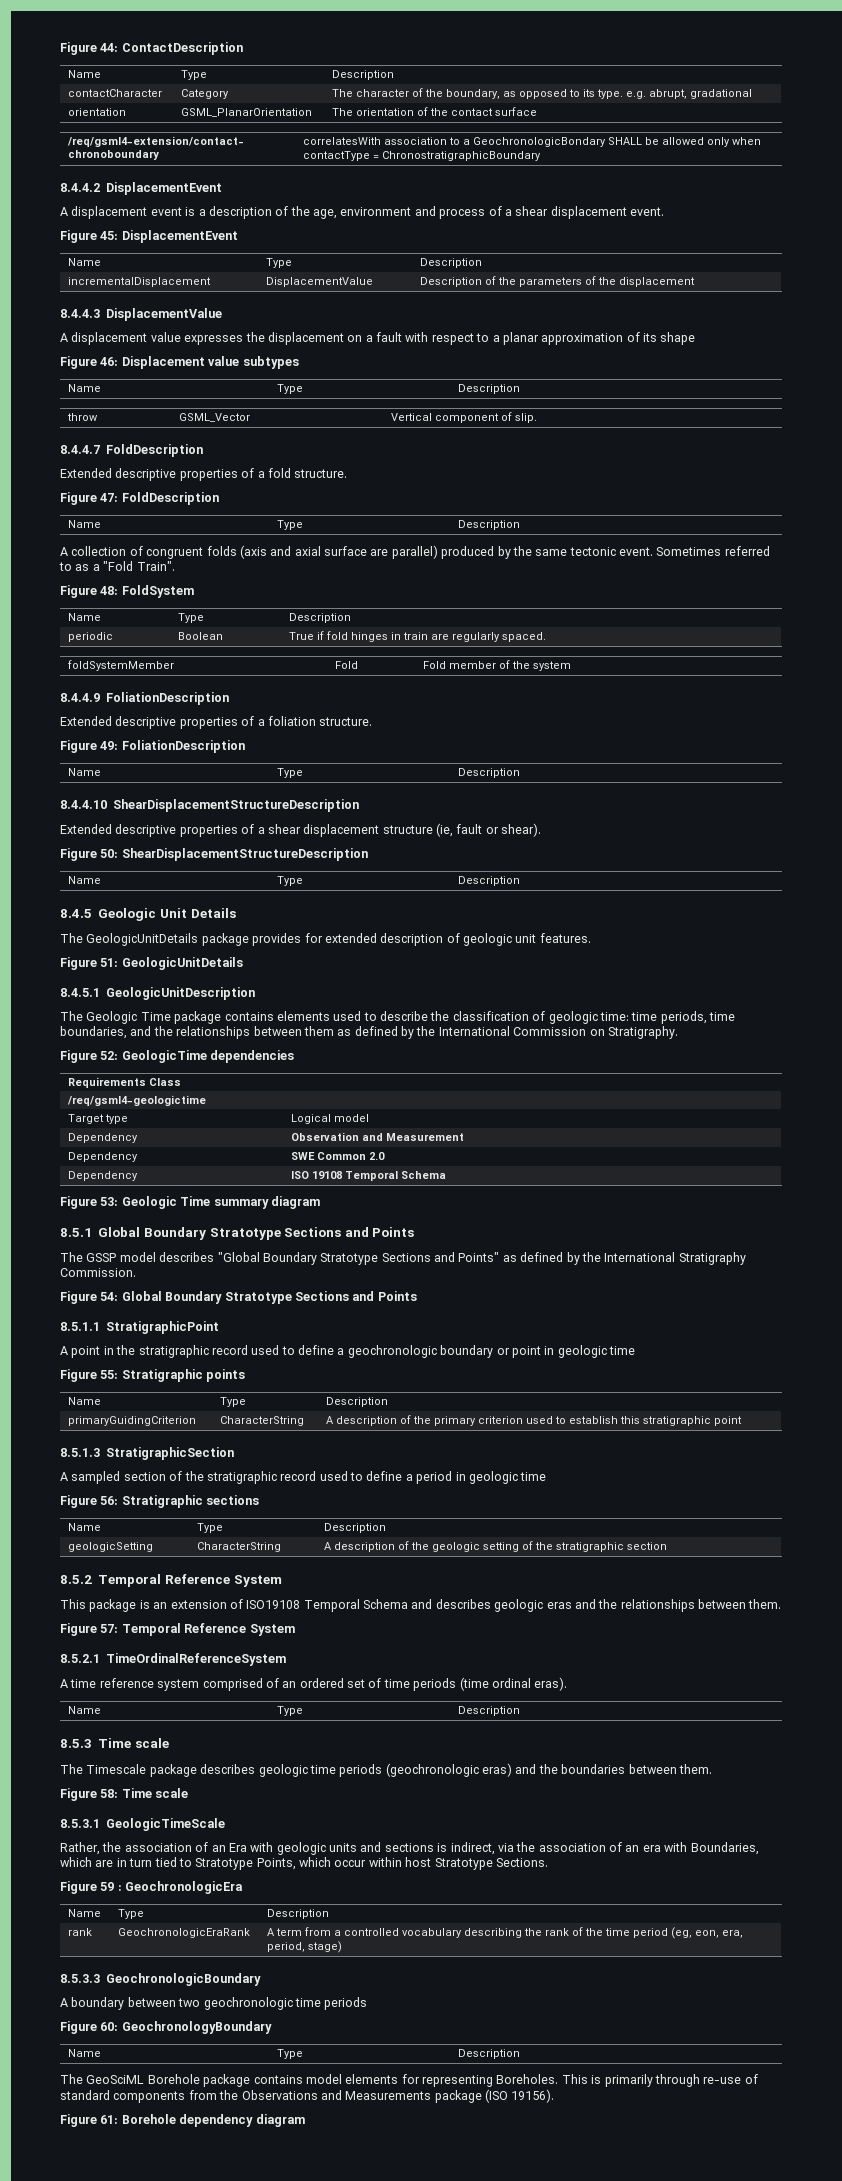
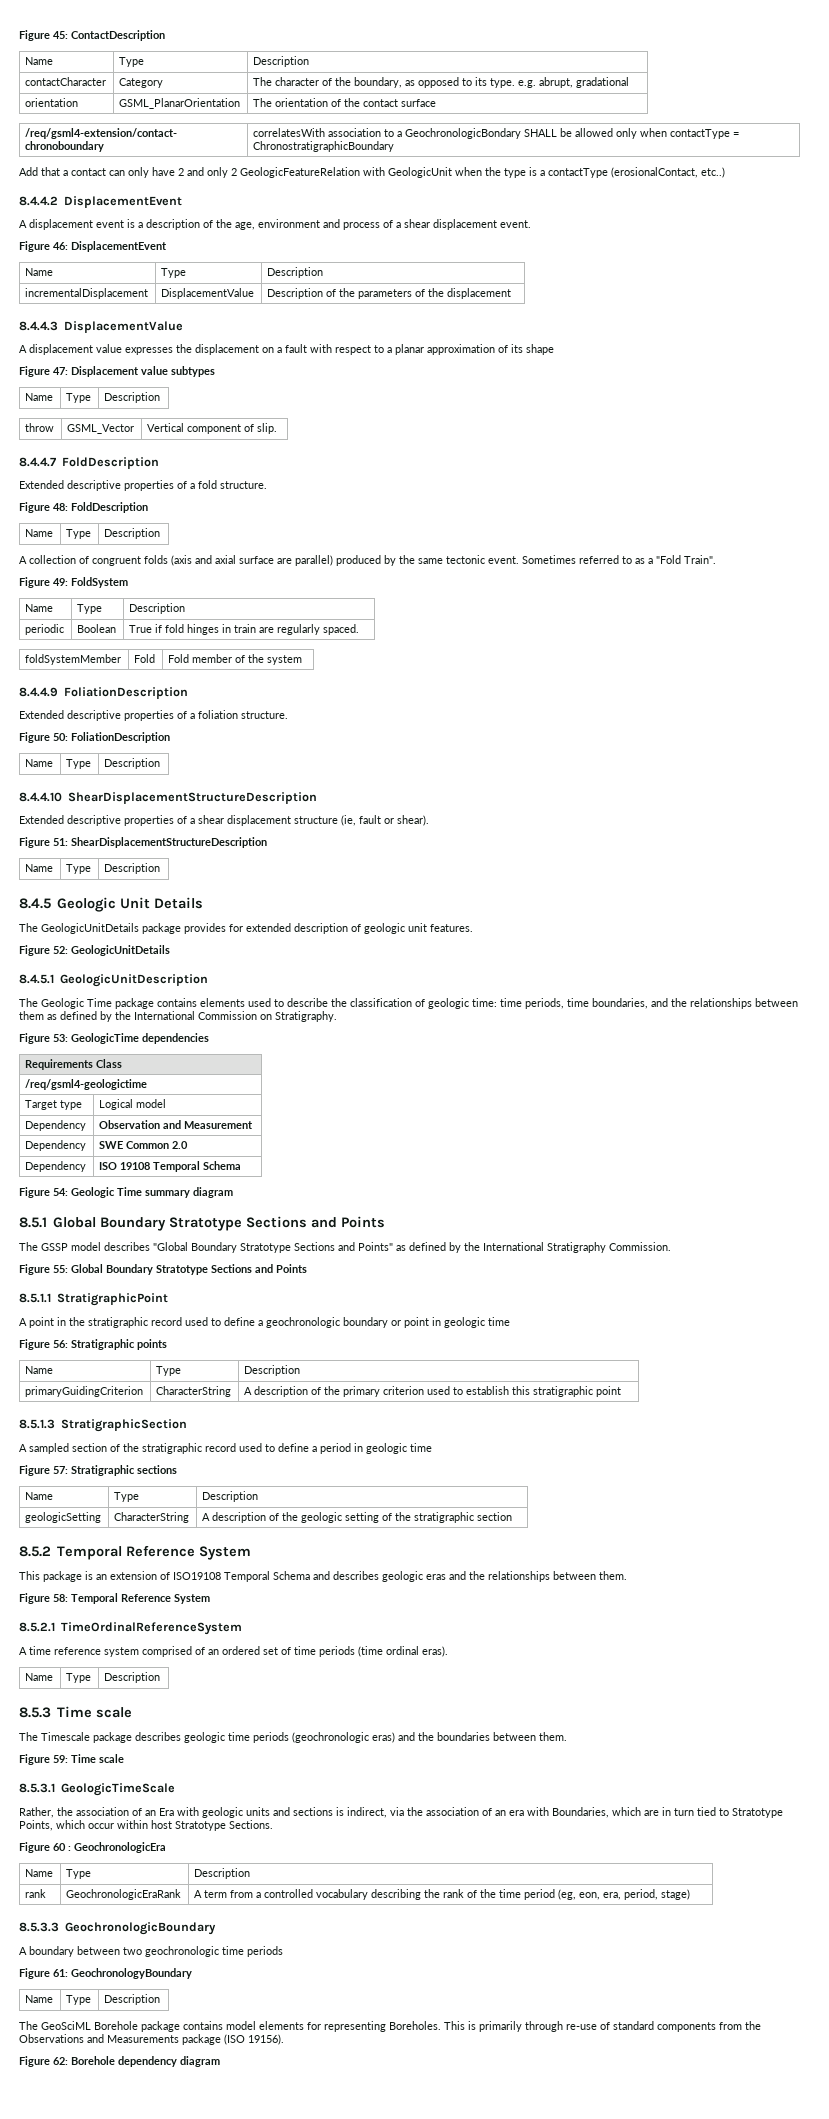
[60,42,119,55] Figure 44: -> [19,30,68,41] Figure 45:
(542, 156) none -> [19,167,725,178] // Add that a contact can only have 2 and only 2 GeologicFeatureRelation with GeologicUnit when the type is a contactType (erosionalContact, etc..)
[100,231,119,240] 45: -> [53,242,68,250] 46:
[100,357,119,366] 46: -> [53,367,68,375] 47:
[100,493,119,502] 47: -> [53,503,68,511] 48:
[100,586,119,595] 48: -> [53,578,68,586] 49:
[100,741,119,750] 49: -> [53,733,68,741] 50:
[100,849,119,858] 50: -> [53,838,68,846] 51:
[100,958,119,967] 51: -> [53,946,68,954] 52:
[100,1051,119,1060] 52: -> [53,1034,68,1042] 53:
[100,1197,119,1206] 53: -> [53,1188,68,1196] 54:
[100,1292,119,1301] 54: -> [53,1265,68,1273] 55:
[100,1370,119,1379] 55: -> [53,1340,68,1348] 56:
[100,1496,119,1505] 56: -> [53,1466,68,1474] 57:
[100,1624,119,1633] 57: -> [53,1594,68,1602] 58:
[100,1789,119,1798] 58: -> [53,1755,68,1763] 59:
[100,1882,115,1891] 59 -> [53,1843,66,1851] 60
[100,2022,119,2031] 60: -> [53,1969,68,1977] 61:
[100,2115,119,2124] 61: -> [53,2057,68,2065] 62:

